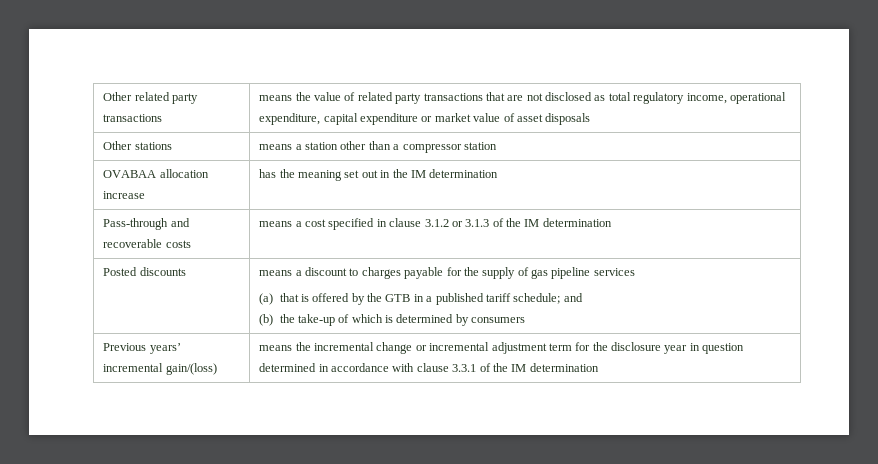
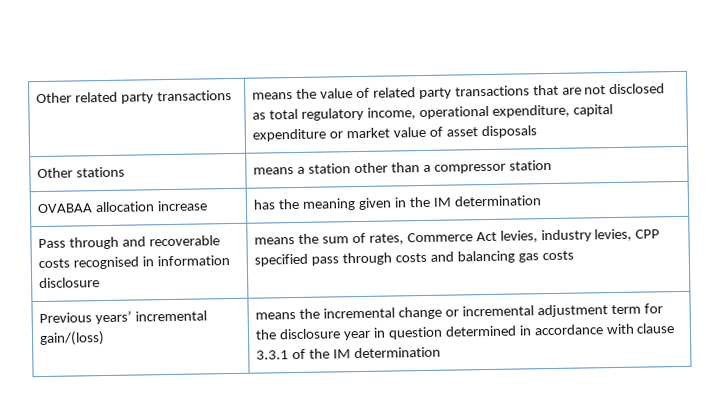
[344,170,378,178] set out -> [357,197,392,211] given
[103,218,169,230] Pass-through -> [38,236,120,250] Pass through
[259,218,612,230] [103,267,186,276] [259,267,635,279] [259,293,583,305] [259,314,526,326] | means a cost specified in clause 3.1.2 or 3.1.3 of the IM determination // Posted discounts | means a discount to charges payable for the supply of gas pipeline services // (a) that is offered by the GTB in a published tariff schedule; and // (b) the take-up of which is determined by consumers -> [73,255,230,270] [39,277,101,289] [254,228,661,245] [254,250,574,267] recognised in information disclosure | means the sum of rates, Commerce Act levies, industry levies, CPP specified pass through costs and balancing gas costs

